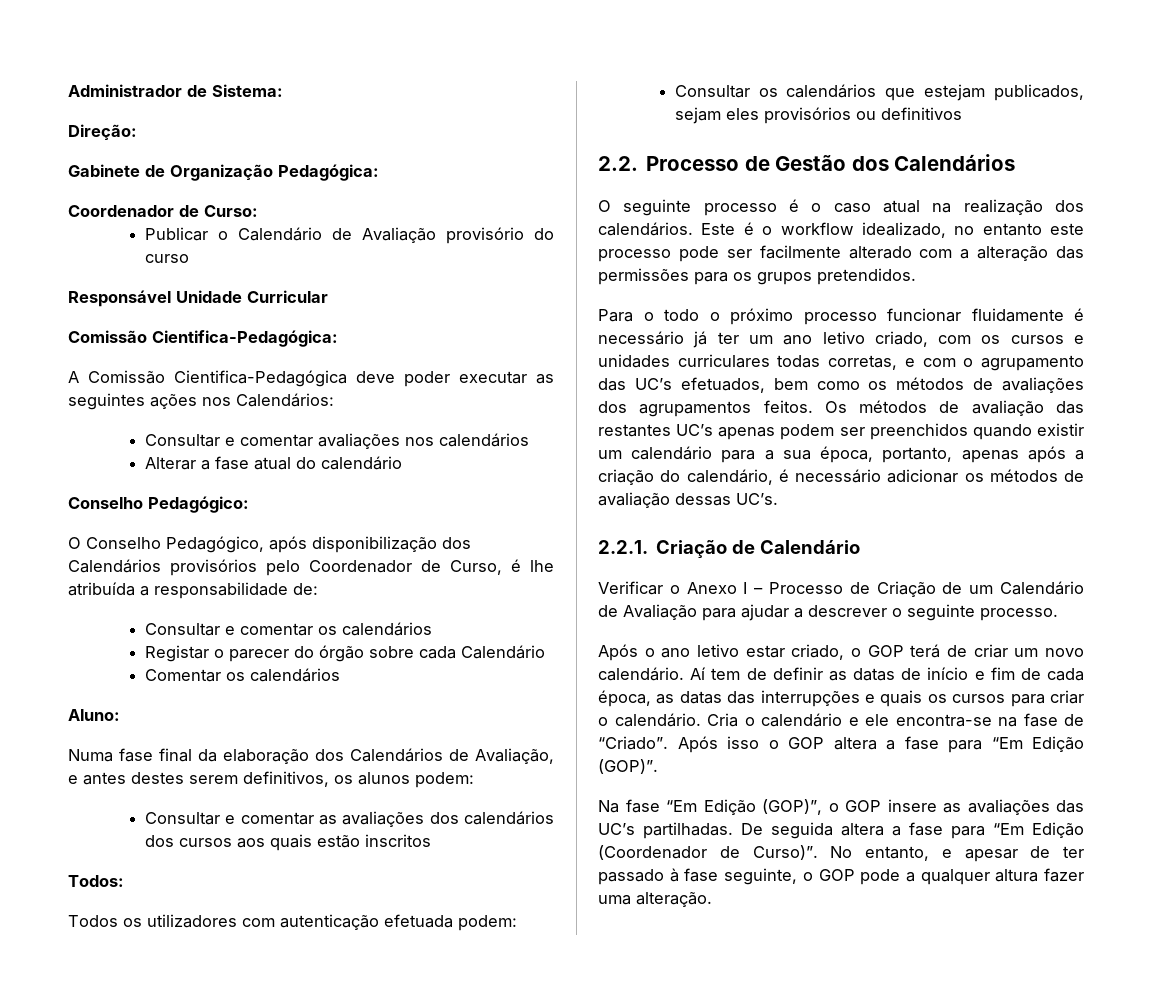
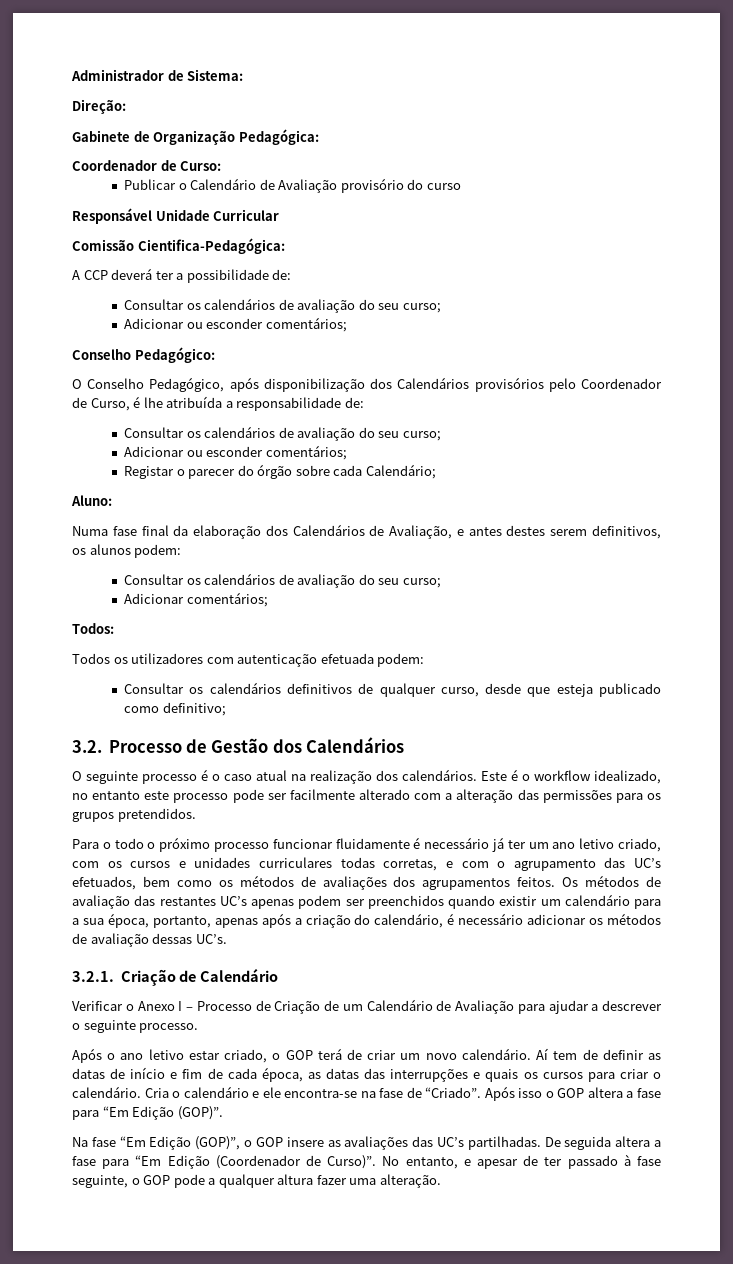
[88,370,554,387] [68,393,334,410] [144,433,529,449] [144,456,402,470] Comissão Cientifica-Pedagógica deve poder executar as seguintes ações nos Calendários: // Consultar e comentar avaliações nos calendários // Alterar a fase atual do calendário -> [83,268,292,283] [124,298,441,313] [124,317,347,332] CCP deverá ter a possibilidade de: // Consultar os calendários de avaliação do seu curso; // Adicionar ou esconder comentários;
[224,622,432,636] e comentar os calendários -> [186,426,441,441] [124,445,347,460] os calendários de avaliação do seu curso; // Adicionar ou esconder comentários;
[460,645,545,659] [144,668,340,682] Calendário // Comentar os calendários -> [365,464,436,479] Calendário;
[225,811,554,827] [144,834,431,851] e comentar as avaliações dos calendários dos cursos aos quais estão inscritos -> [186,573,441,588] [124,592,268,607] os calendários de avaliação do seu curso; // Adicionar comentários;
[885,84,1084,101] [674,107,962,124] [598,156,638,171] que estejam publicados, sejam eles provisórios ou definitivos // 2.2. -> [286,683,662,697] [124,702,226,716] [72,740,102,753] definitivos de qualquer curso, desde que esteja publicado como definitivo; // 3.2.
[598,540,648,554] 2.2.1. -> [72,971,114,982] 3.2.1.

